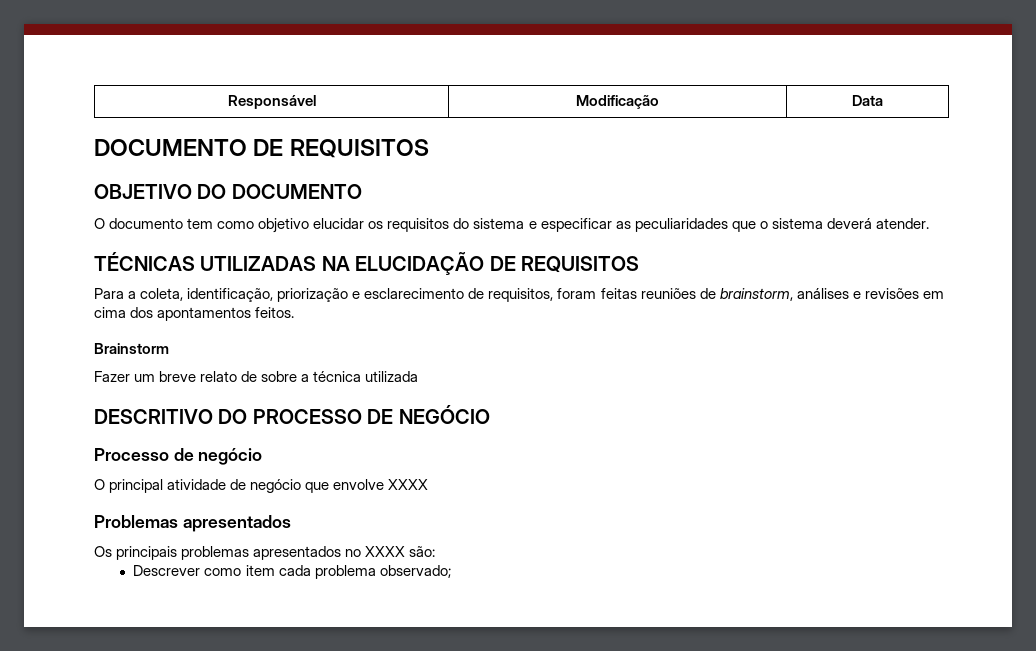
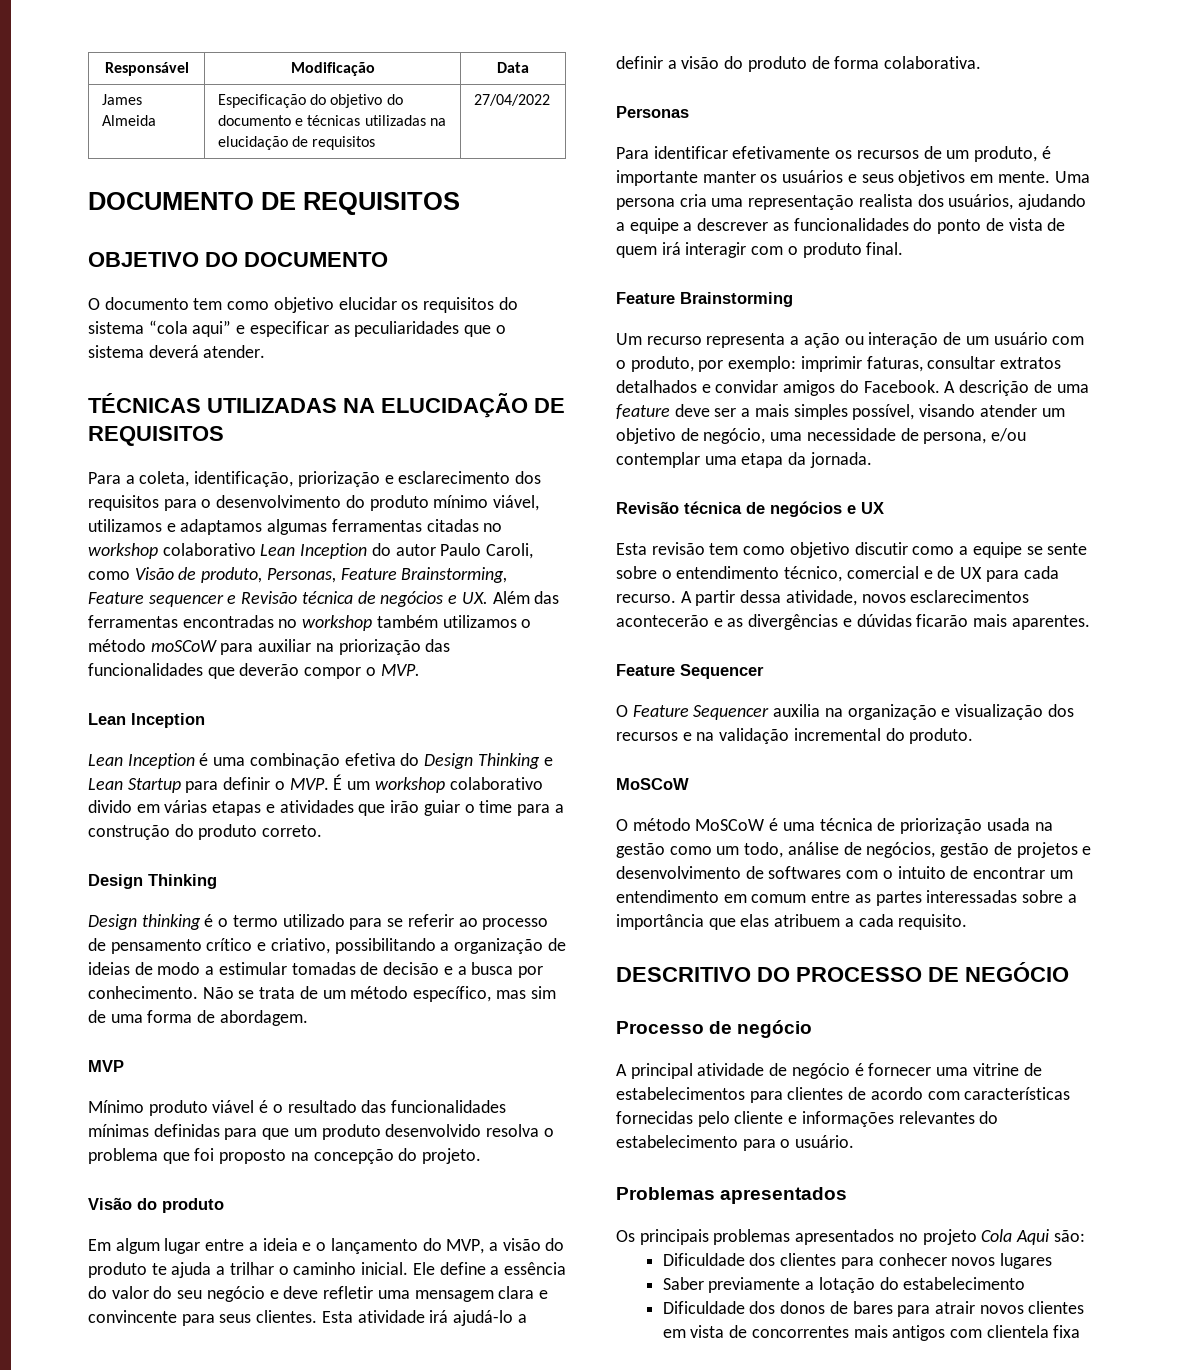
(883, 100) none -> [101,94,142,105] [101,115,156,126] [217,94,403,108] [217,115,447,126] [217,136,376,150] [473,94,550,106] // James Almeida | Especificação do objetivo do documento e técnicas utilizadas na elucidação de requisitos | 27/04/2022
(525, 223) none -> [148,320,232,337] “cola aqui”
[468,288,944,302] [94,307,295,321] [94,343,169,354] [94,371,419,382] de requisitos, foram feitas reuniões de brainstorm, análises e revisões em cima dos apontamentos feitos. // Brainstorm // Fazer um breve relato de sobre a técnica utilizada -> [515,471,542,484] [88,495,540,511] [88,519,503,535] [88,543,534,559] [88,567,508,583] [88,591,560,607] [88,615,532,631] [88,639,451,655] [88,663,420,679] [88,713,205,728] [88,753,553,769] [88,774,543,793] [88,800,564,816] [88,824,323,840] [88,874,217,889] [88,914,549,930] [88,938,566,954] [88,962,543,978] [88,986,556,1002] [88,1010,308,1026] [88,1060,124,1072] [88,1100,507,1116] [88,1124,554,1140] [88,1148,482,1164] [88,1197,224,1213] [88,1238,565,1254] [88,1262,566,1278] [88,1286,548,1302] [88,1310,527,1326] [616,56,982,72] [616,106,689,118] [616,146,1051,162] [616,170,1090,186] [616,194,1087,210] [616,218,1066,234] [616,242,904,258] [616,292,793,307] [616,332,1085,348] [616,356,1062,372] [616,380,1089,396] [616,404,1065,420] [616,428,1027,444] [616,452,872,468] [616,501,884,517] [616,542,1088,558] [616,566,1059,582] [616,590,1030,606] [616,614,1090,630] [616,664,764,679] [616,704,1074,720] [616,728,974,744] [616,778,689,790] [616,818,1053,834] [616,842,1092,858] [616,866,1073,879] [616,890,1077,906] [616,914,968,930] dos requisitos para o desenvolvimento do produto mínimo viável, utilizamos e adaptamos algumas ferramentas citadas no workshop colaborativo Lean Inception do autor Paulo Caroli, como Visão de produto, Personas, Feature Brainstorming, Feature sequencer e Revisão técnica de negócios e UX. Além das ferramentas encontradas no workshop também utilizamos o método moSCoW para auxiliar na priorização das funcionalidades que deverão compor o MVP. // Lean Inception // Lean Inception é uma combinação efetiva do Design Thinking e Lean Startup para definir o MVP. É um workshop colaborativo divido em várias etapas e atividades que irão guiar o time para a construção do produto correto. // Design Thinking // Design thinking é o termo utilizado para se referir ao processo de pensamento crítico e criativo, possibilitando a organização de ideias de modo a estimular tomadas de decisão e a busca por conhecimento. Não se trata de um método específico, mas sim de uma forma de abordagem. // MVP // Mínimo produto viável é o resultado das funcionalidades mínimas definidas para que um produto desenvolvido resolva o problema que foi proposto na concepção do projeto. // Visão do produto // Em algum lugar entre a ideia e o lançamento do MVP, a visão do produto te ajuda a trilhar o caminho inicial. Ele define a essência do valor do seu negócio e deve refletir uma mensagem clara e convincente para seus clientes. Esta atividade irá ajudá-lo a definir a visão do produto de forma colaborativa. // Personas // Para identificar efetivamente os recursos de um produto, é importante manter os usuários e seus objetivos em mente. Uma persona cria uma representação realista dos usuários, ajudando a equipe a descrever as funcionalidades do ponto de vista de quem irá interagir com o produto final. // Feature Brainstorming // Um recurso representa a ação ou interação de um usuário com o produto, por exemplo: imprimir faturas, consultar extratos detalhados e convidar amigos do Facebook. A descrição de uma feature deve ser a mais simples possível, visando atender um objetivo de negócio, uma necessidade de persona, e/ou contemplar uma etapa da jornada. // Revisão técnica de negócios e UX // Esta revisão tem como objetivo discutir como a equipe se sente sobre o entendimento técnico, comercial e de UX para cada recurso. A partir dessa atividade, novos esclarecimentos acontecerão e as divergências e dúvidas ficarão mais aparentes. // Feature Sequencer // O Feature Sequencer auxilia na organização e visualização dos recursos e na validação incremental do produto. // MoSCoW // O método MoSCoW é uma técnica de priorização usada na gestão como um todo, análise de negócios, gestão de projetos e desenvolvimento de softwares com o intuito de encontrar um entendimento em comum entre as partes interessadas sobre a importância que elas atribuem a cada requisito.
[94,479,105,490] O -> [616,1064,627,1076] A
[305,479,429,493] que envolve XXXX -> [854,1063,1042,1076] [616,1087,1071,1103] [616,1111,999,1127] [616,1135,855,1151] é fornecer uma vitrine de estabelecimentos para clientes de acordo com características fornecidas pelo cliente e informações relevantes do estabelecimento para o usuário.
[365,546,436,557] [133,565,451,579] XXXX são: // Descrever como item cada problema observado; -> [922,1229,1085,1245] [662,1253,1052,1269] [662,1277,1026,1293] [662,1301,1085,1317] [662,1325,1081,1341] projeto Cola Aqui são: // Dificuldade dos clientes para conhecer novos lugares // Saber previamente a lotação do estabelecimento // Dificuldade dos donos de bares para atrair novos clientes em vista de concorrentes mais antigos com clientela fixa

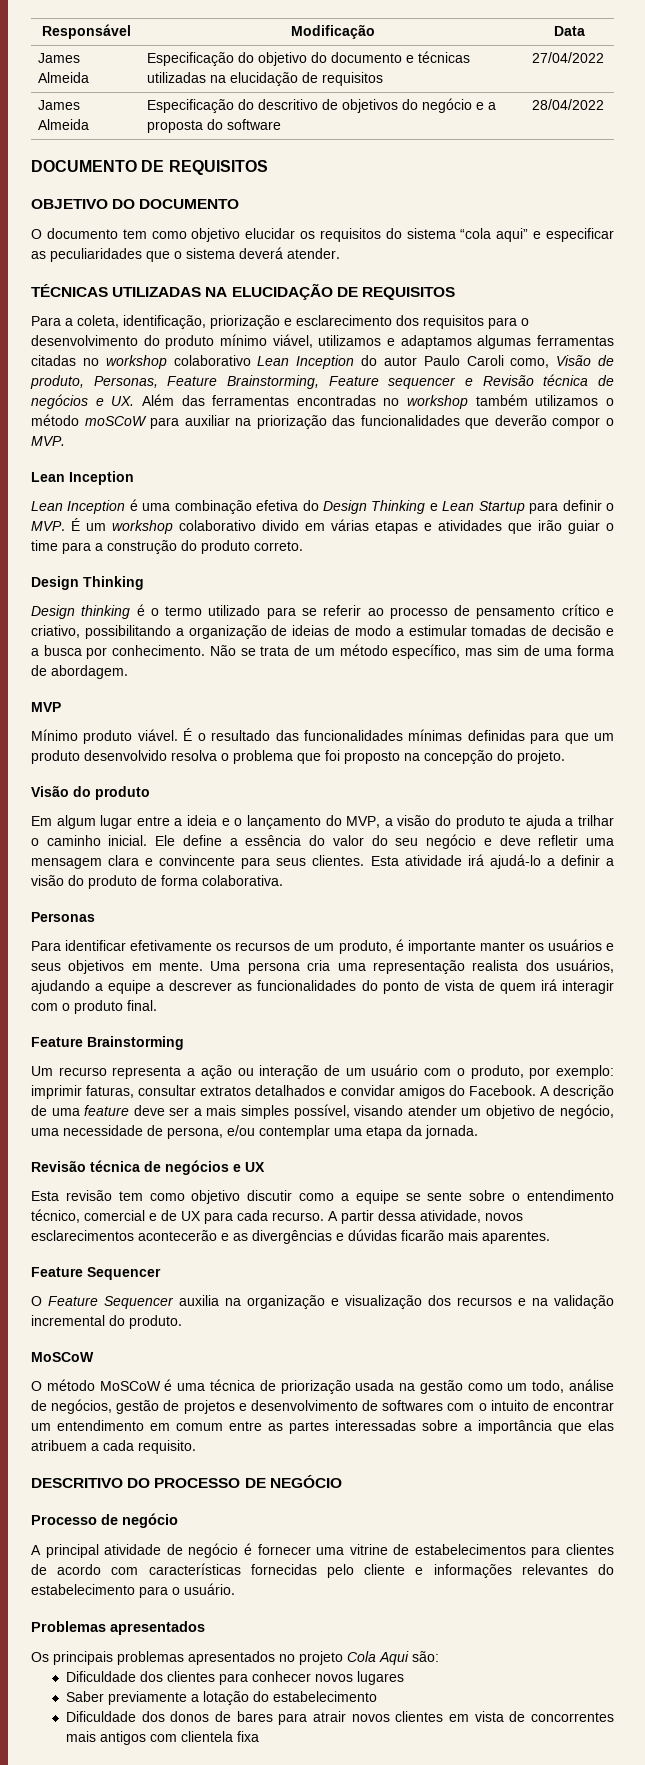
(550, 100) none -> [38,100,81,110] [38,119,90,130] [147,98,497,113] [147,119,282,133] [532,99,605,110] // James Almeida | Especificação do descritivo de objetivos do negócio e a proposta do software | 28/04/2022
[486,543,534,559] [88,571,130,580] Caroli, como -> [466,355,550,368] Caroli como,
[212,1100,269,1113] viável é -> [137,728,193,741] viável. É

